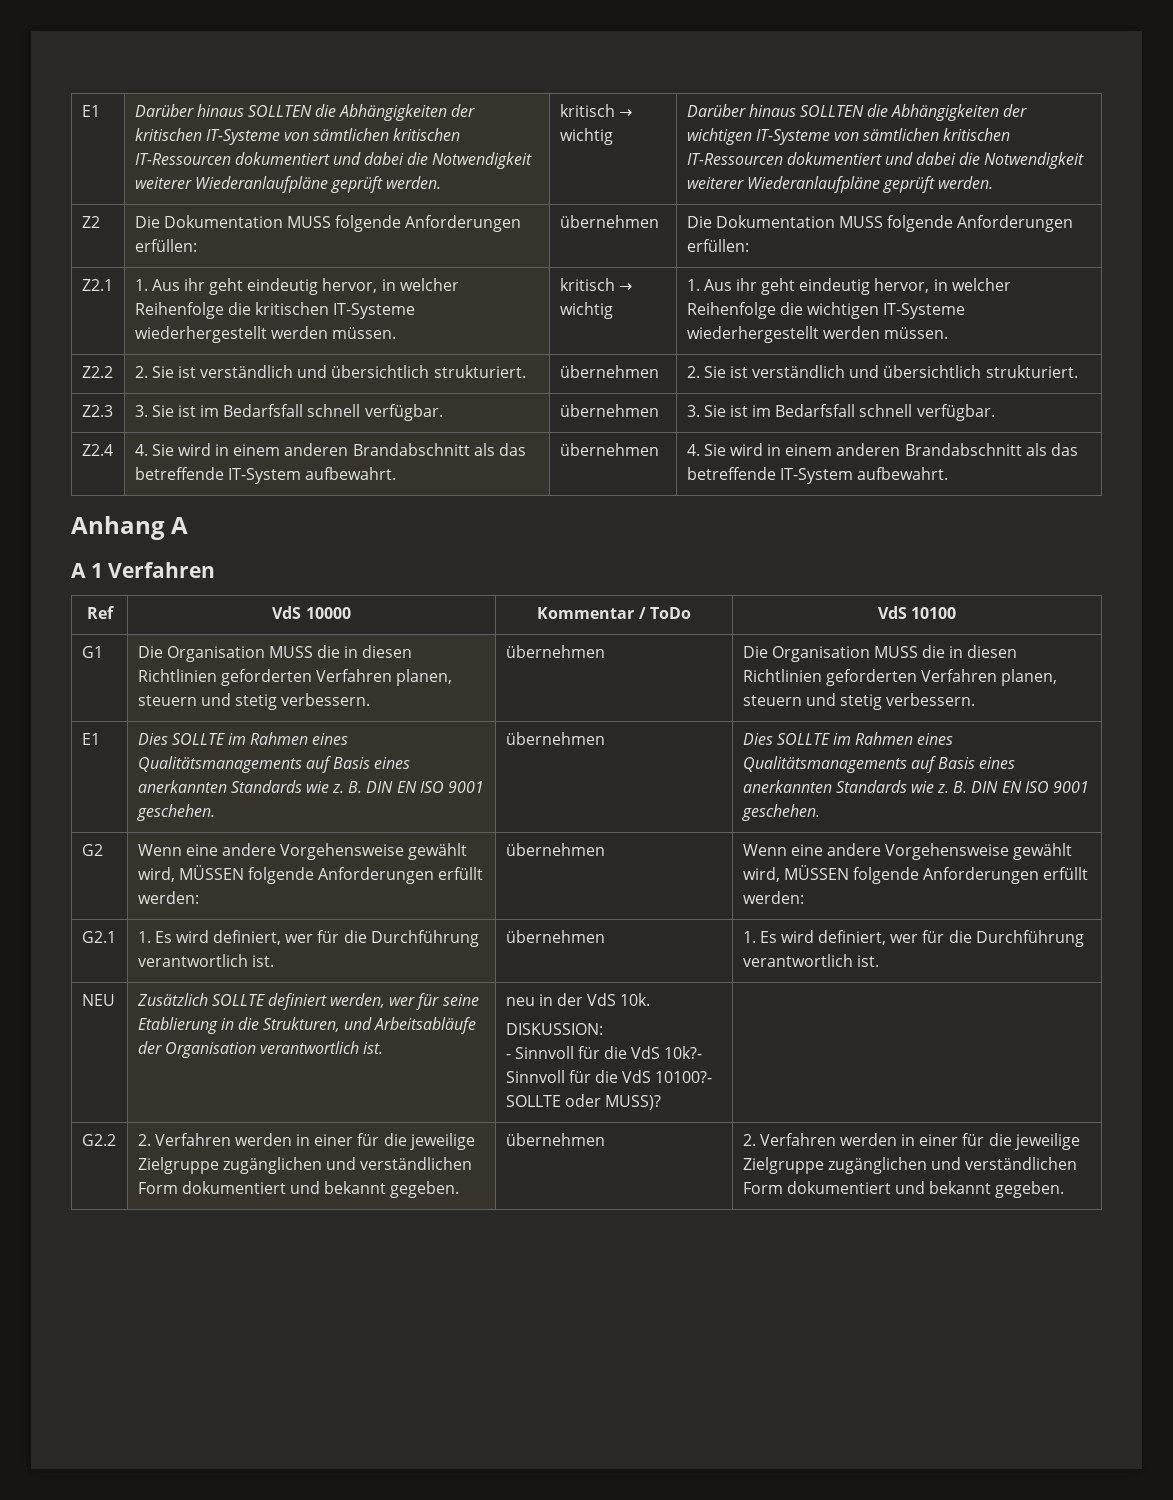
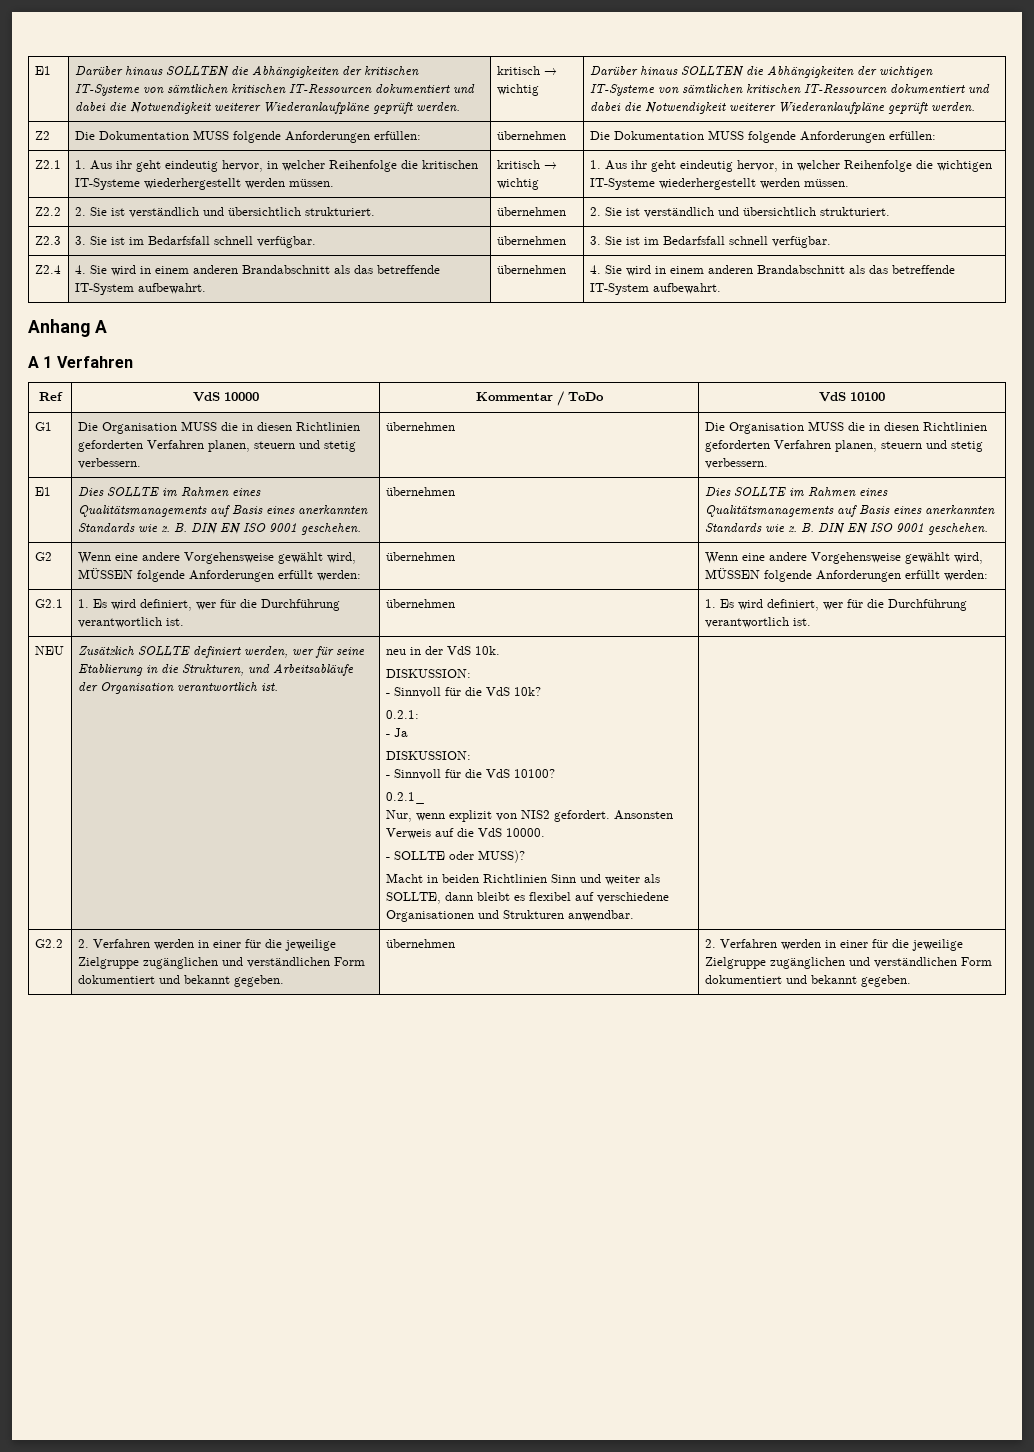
[664,1046,703,1059] [505,1070,713,1083] [505,1094,661,1110] 10k?- Sinnvoll für die VdS 10100?- SOLLTE oder MUSS)? -> [513,687,541,696] [385,710,419,719] [385,728,408,737] [385,751,471,760] [385,769,555,780] [385,792,425,804] [385,810,673,822] [385,828,545,839] [385,850,525,863] [385,873,660,885] [385,892,669,904] [385,910,634,922] 10k? // 0.2.1: // - Ja // DISKUSSION: // - Sinnvoll für die VdS 10100? // 0.2.1_ // Nur, wenn explizit von NIS2 gefordert. Ansonsten Verweis auf die VdS 10000. // - SOLLTE oder MUSS)? // Macht in beiden Richtlinien Sinn und weiter als SOLLTE, dann bleibt es flexibel auf verschiedene Organisationen und Strukturen anwendbar.

